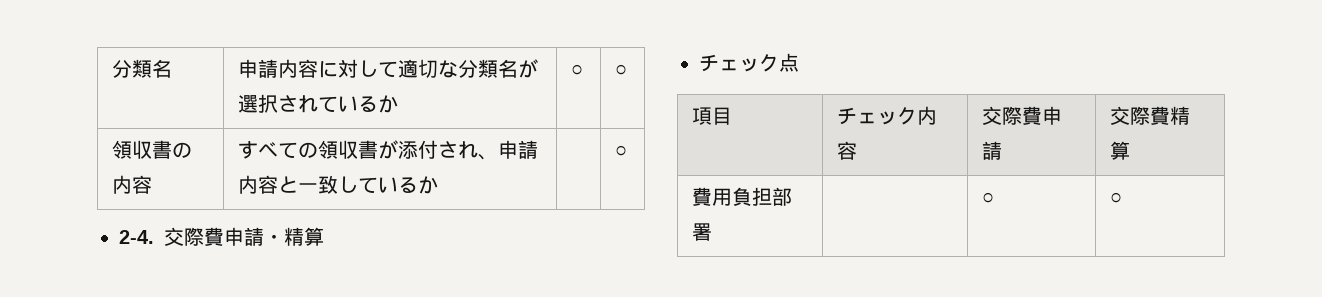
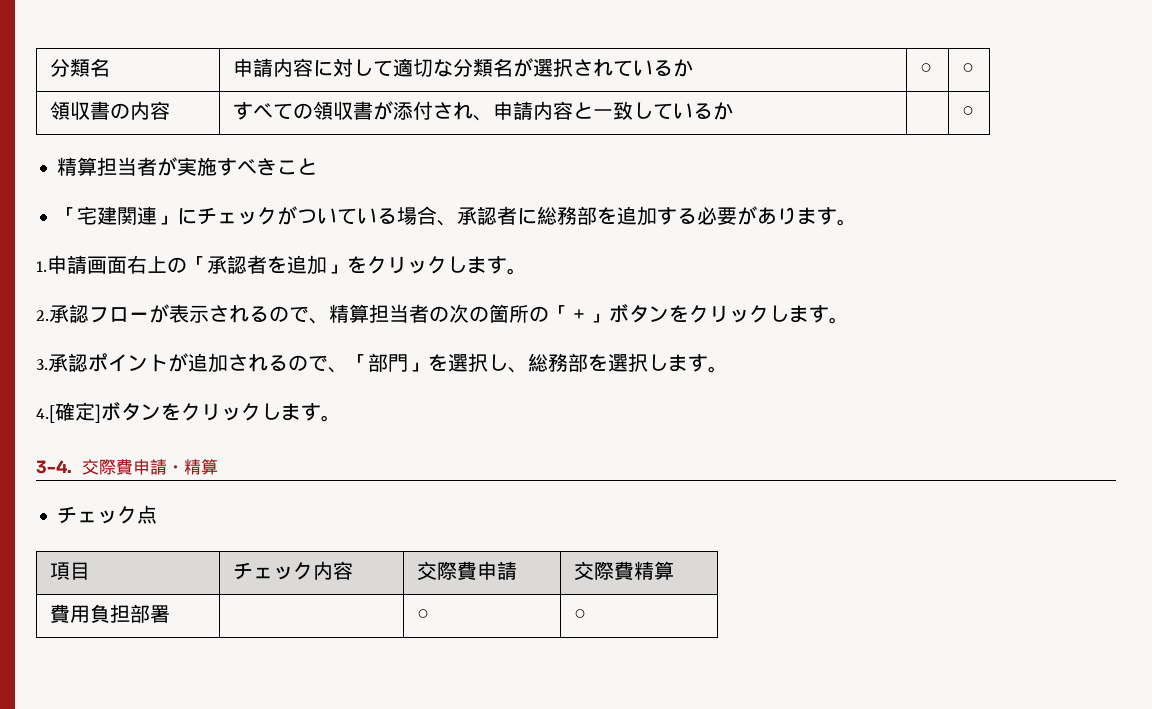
[119,230,154,244] 2-4. -> [57,157,318,176] [57,206,858,226] [36,255,527,275] [36,303,849,324] [36,353,728,373] [36,401,341,423] [36,460,72,474] 精算担当者が実施すべきこと // 「宅建関連」にチェックがついている場合、承認者に総務部を追加する必要があります。 // 1.申請画面右上の「承認者を追加」をクリックします。 // 2.承認フローが表示されるので、精算担当者の次の箇所の「＋」ボタンをクリックします。 // 3.承認ポイントが追加されるので、「部門」を選択し、総務部を選択します。 // 4.[確定]ボタンをクリックします。 // 3-4.

